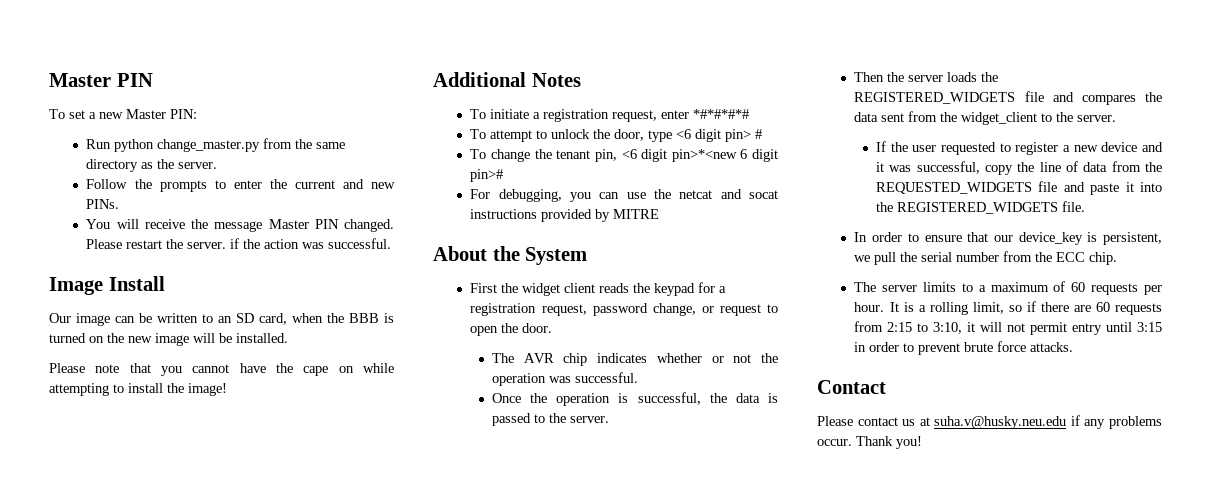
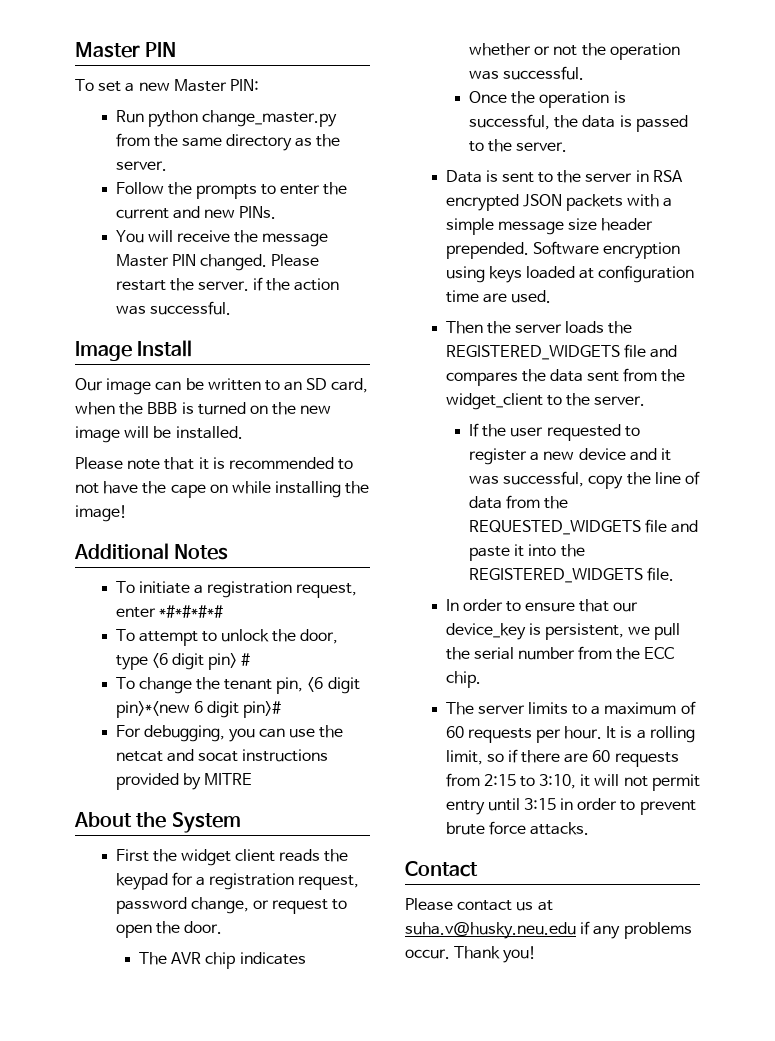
[161,364,230,376] you cannot -> [198,457,354,470] [75,483,99,494] it is recommended to not
[49,383,163,396] attempting to install -> [275,481,342,498] installing
(609, 419) none -> [445,170,683,183] [445,194,673,211] [445,218,654,235] [445,241,680,259] [445,265,695,283] [445,290,551,303] // Data is sent to the server in RSA encrypted JSON packets with a simple message size header prepended. Software encryption using keys loaded at configuration time are used.

